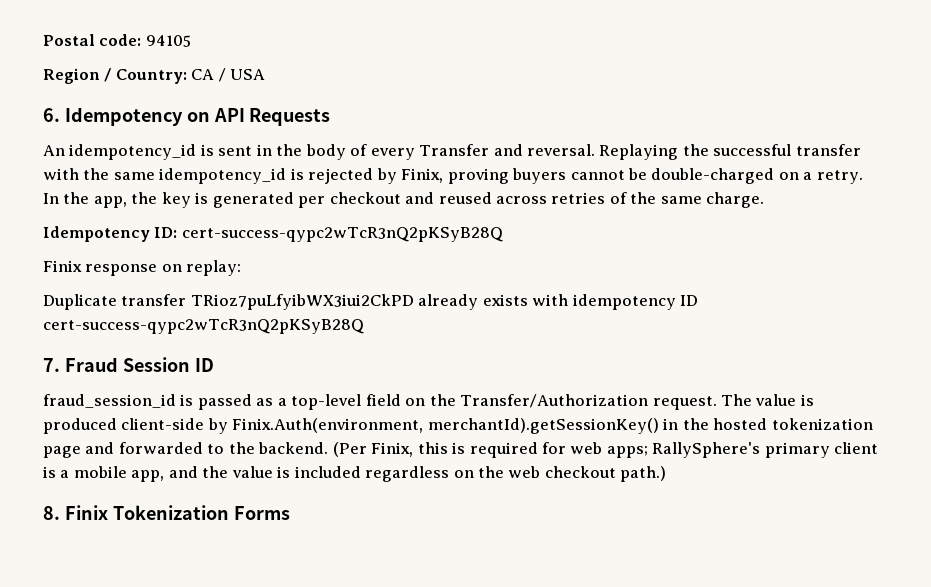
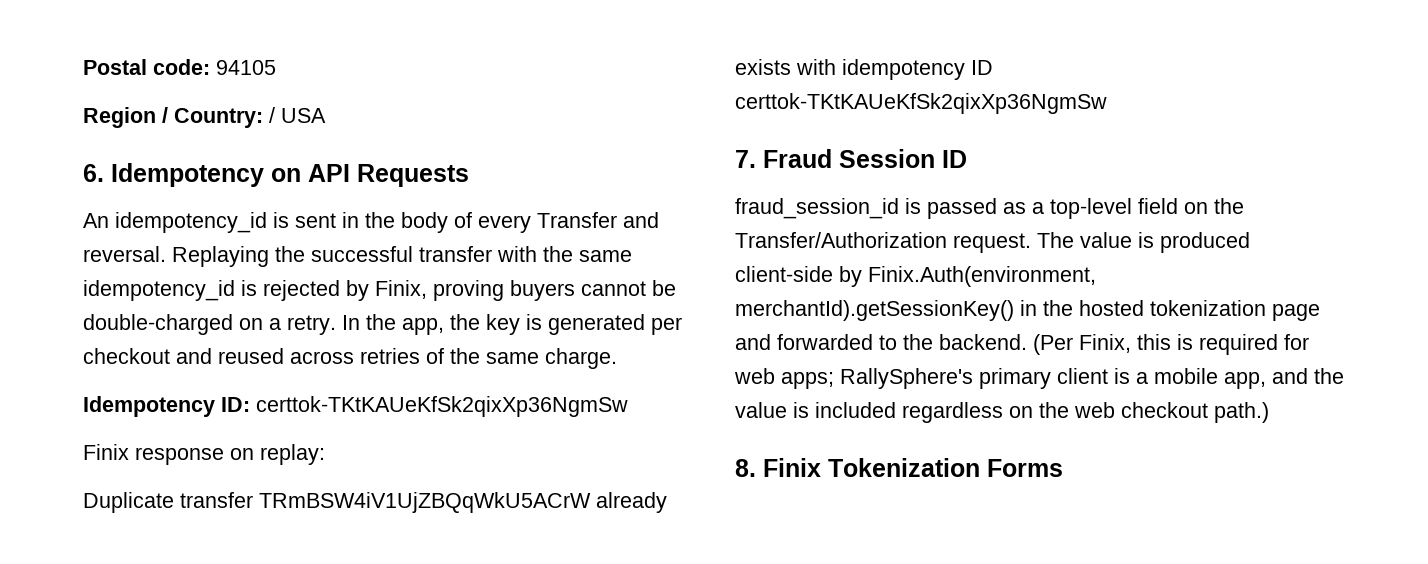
[191,69,215,80] CA -> (263, 118) none
[181,227,503,242] cert-success-qypc2wTcR3nQ2pKSyB28Q -> [256,396,628,417] certtok-TKtKAUeKfSk2qixXp36NgmSw
[190,294,414,310] TRioz7puLfyibWX3iui2CkPD -> [259,492,591,513] TRmBSW4iV1UjZBQqWkU5ACrW
[43,319,364,334] cert-success-qypc2wTcR3nQ2pKSyB28Q -> [735,93,1107,114] certtok-TKtKAUeKfSk2qixXp36NgmSw

